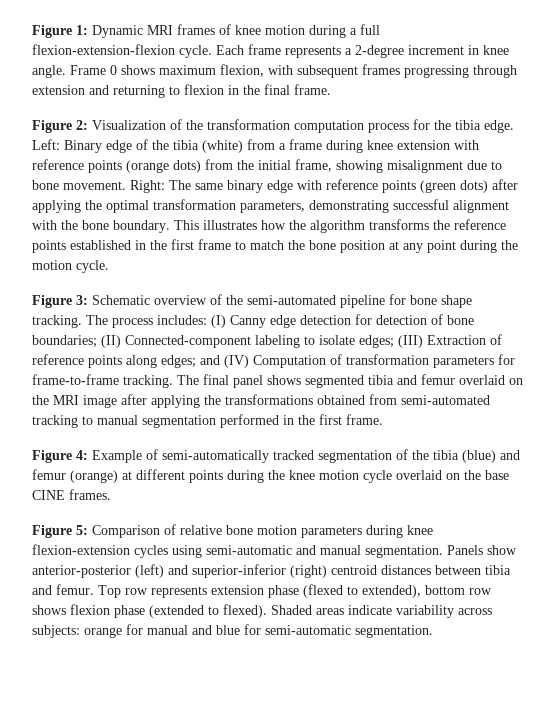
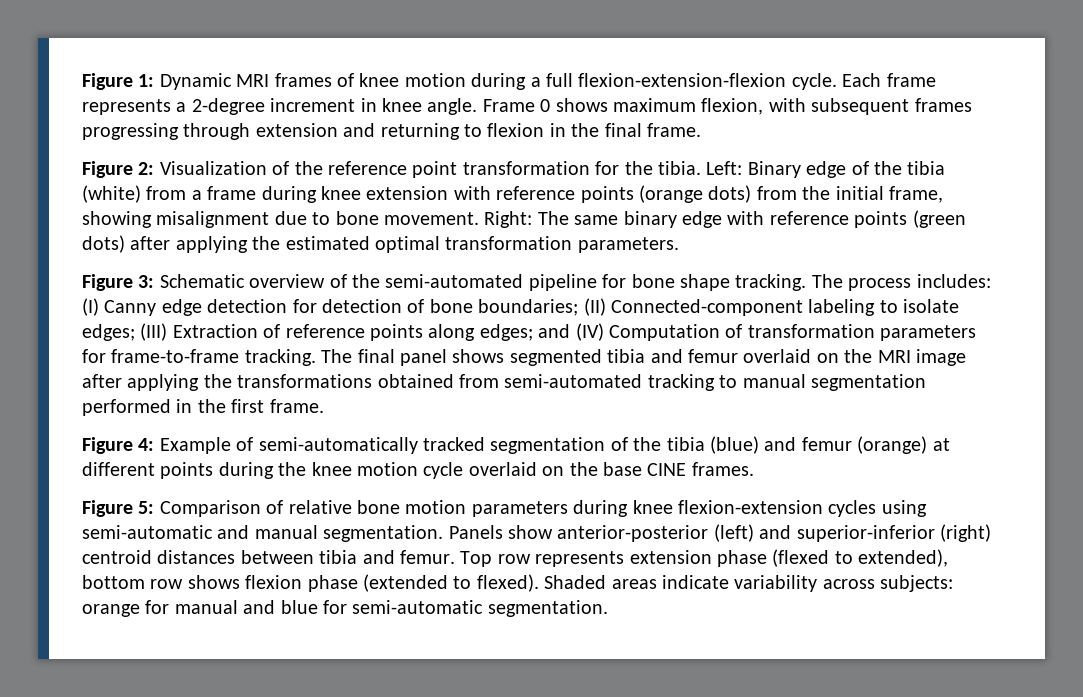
[207,119,514,133] transformation computation process for the tibia edge. -> [328,161,701,178] reference point transformation for the tibia.
(102, 205) none -> [285,236,370,250] estimated
[240,199,509,213] [32,219,506,233] [32,239,518,253] [32,260,109,273] parameters, demonstrating successful alignment with the bone boundary. This illustrates how the algorithm transforms the reference points established in the first frame to match the bone position at any point during the motion cycle. -> [577,237,679,253] parameters.

